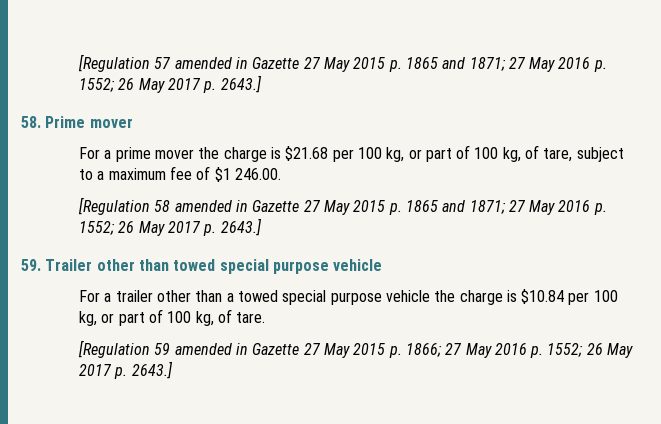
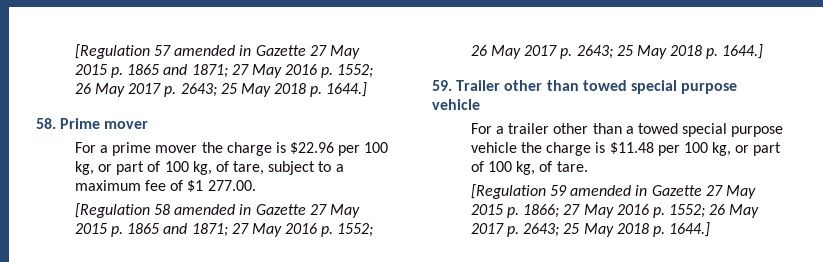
[220,75,262,93] 2643.] -> [180,82,368,97] 2643; 25 May 2018 p. 1644.]
[285,146,329,161] $21.68 -> [290,142,335,154] $22.96
[234,168,281,180] 246.00. -> [207,180,256,191] 277.00.
[220,218,262,236] 2643.] -> [576,44,764,59] 2643; 25 May 2018 p. 1644.]
[521,289,565,304] $10.84 -> [609,142,654,154] $11.48
[131,361,173,379] 2643.] -> [523,222,711,237] 2643; 25 May 2018 p. 1644.]

